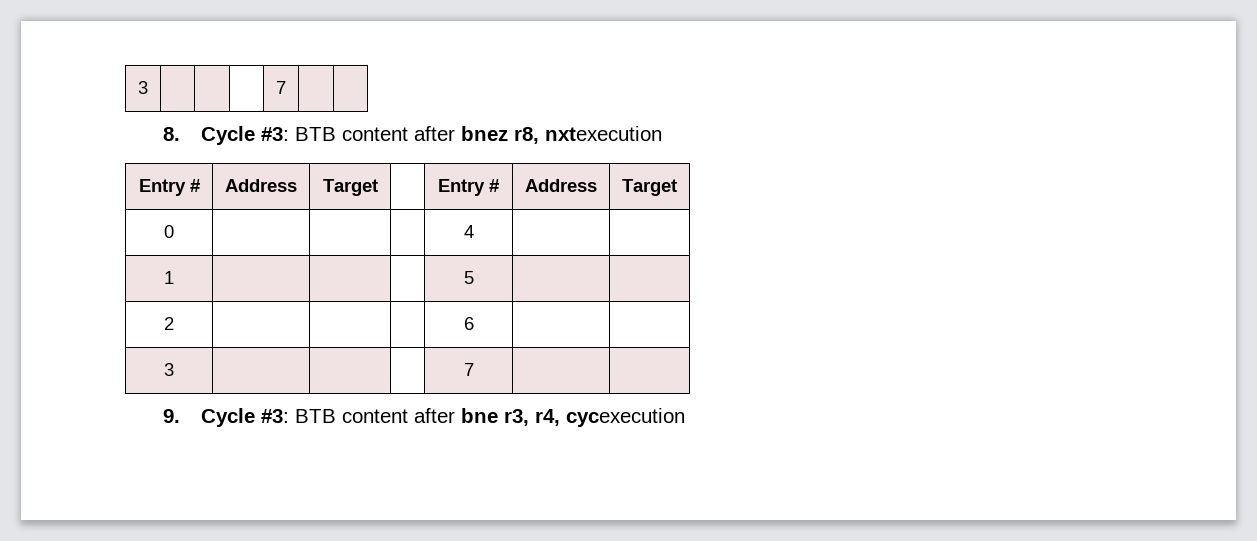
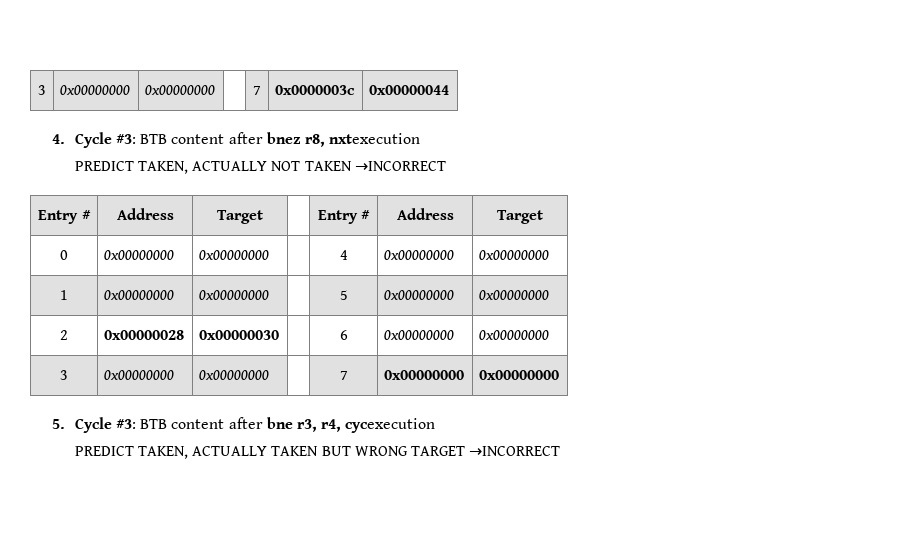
[138,81,148,94] [276,81,286,94] [162,127,180,141] 3 | | | | 7 | | // 8. -> [38,85,46,95] [60,85,131,95] [145,85,216,95] [253,86,261,95] [275,85,356,95] [369,85,450,95] [52,134,66,144] 3 | 0x00000000 | 0x00000000 | | 7 | 0x0000003c | 0x00000044 // 4.
(662, 133) none -> [74,161,446,174] // PREDICT TAKEN, ACTUALLY NOT TAKEN →INCORRECT
(174, 231) | -> [104,250,175,260] [199,250,270,260] 0x00000000 | 0x00000000
[164,271,174,284] | // 1 | | -> [384,250,455,260] [479,250,550,260] [60,290,68,300] [104,290,175,300] [199,290,270,300] 0x00000000 | 0x00000000 // 1 | 0x00000000 | 0x00000000
(474, 277) | -> [384,290,455,300] [479,290,550,300] 0x00000000 | 0x00000000
(174, 323) | -> [104,330,185,340] [199,330,280,340] 0x00000028 | 0x00000030
[164,363,174,376] [463,363,474,376] [162,409,180,423] | // 3 | | | | 7 | | // 9. -> [384,330,455,340] [479,330,550,340] [60,370,68,380] [104,370,175,380] [199,370,270,380] [339,371,348,380] [384,370,465,380] [479,370,560,380] [52,419,66,429] 0x00000000 | 0x00000000 // 3 | 0x00000000 | 0x00000000 | | 7 | 0x00000000 | 0x00000000 // 5.
(685, 417) none -> [74,446,561,459] // PREDICT TAKEN, ACTUALLY TAKEN BUT WRONG TARGET →INCORRECT

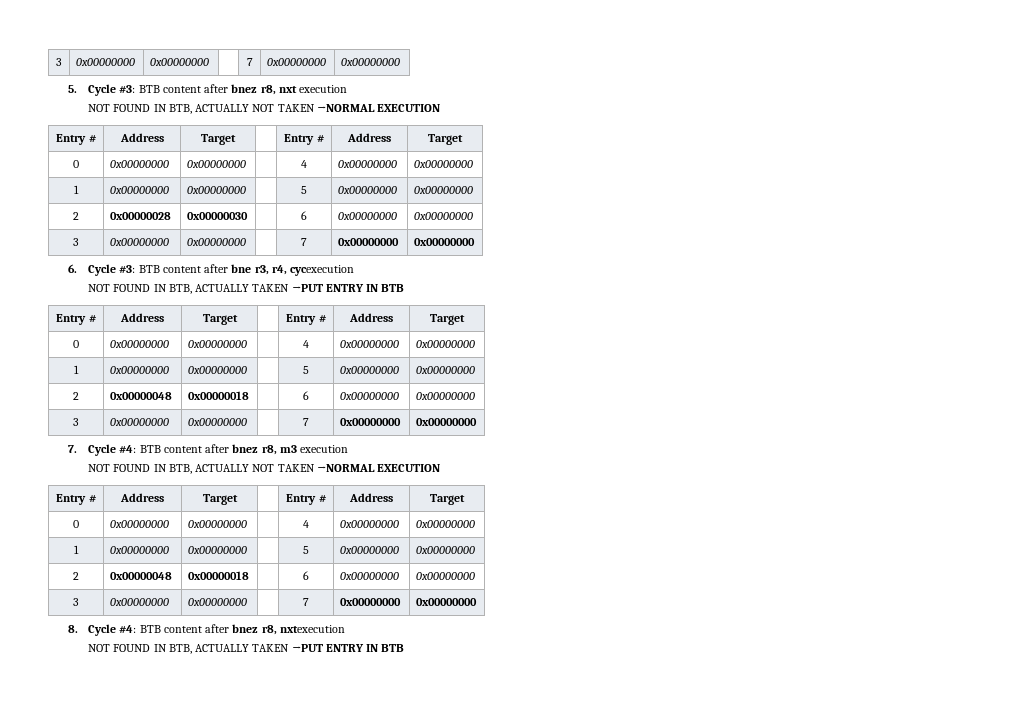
[38,85,46,95] [60,85,131,95] [145,85,216,95] [253,86,261,95] [275,85,356,95] [369,85,450,95] [52,134,66,144] 3 | 0x00000000 | 0x00000000 | | 7 | 0x0000003c | 0x00000044 // 4. -> [56,58,62,66] [76,58,136,66] [150,58,210,66] [246,58,253,66] [267,58,327,66] [341,58,401,66] [68,85,78,93] 3 | 0x00000000 | 0x00000000 | | 7 | 0x00000000 | 0x00000000 // 5.
[329,133,421,144] [74,161,446,174] nxtexecution // PREDICT TAKEN, ACTUALLY NOT TAKEN →INCORRECT -> [278,85,348,93] [88,104,441,114] nxt execution // NOT FOUND IN BTB, ACTUALLY NOT TAKEN →NORMAL EXECUTION
[52,419,66,429] 5. -> [68,264,78,273] 6.
[74,446,561,459] PREDICT TAKEN, ACTUALLY TAKEN BUT WRONG TARGET →INCORRECT -> [88,284,405,294] [56,314,97,325] [120,313,164,322] [202,314,238,325] [286,314,327,325] [349,313,393,322] [430,314,465,325] [73,340,79,348] [110,340,170,348] [188,340,248,348] [303,340,309,348] [340,340,400,348] [416,340,476,348] [74,365,79,374] [110,366,170,374] [188,366,248,374] [303,366,309,374] [340,366,400,374] [416,366,476,374] [73,392,79,400] [110,392,173,400] [188,391,250,400] [303,391,309,400] [340,392,400,400] [416,392,476,400] [73,418,79,426] [110,418,170,426] [188,418,248,426] [303,418,309,426] [340,418,402,426] [416,418,478,426] [68,444,349,456] [88,464,441,474] [56,494,97,505] [120,493,164,502] [202,494,238,505] [286,494,327,505] [349,493,393,502] [430,494,465,505] [73,520,79,528] [110,520,170,528] [188,520,248,528] [303,520,309,528] [340,520,400,528] [416,520,476,528] [74,545,79,554] [110,546,170,554] [188,546,248,554] [303,546,309,554] [340,546,400,554] [416,546,476,554] [73,572,79,580] [110,572,173,580] [188,571,250,580] [303,571,309,580] [340,572,400,580] [416,572,476,580] [73,598,79,606] [110,598,170,606] [188,598,248,606] [303,598,309,606] [340,598,402,606] [416,598,478,606] [68,624,345,636] [88,644,405,654] NOT FOUND IN BTB, ACTUALLY TAKEN →PUT ENTRY IN BTB // Entry # | Address | Target | | Entry # | Address | Target // 0 | 0x00000000 | 0x00000000 | | 4 | 0x00000000 | 0x00000000 // 1 | 0x00000000 | 0x00000000 | | 5 | 0x00000000 | 0x00000000 // 2 | 0x00000048 | 0x00000018 | | 6 | 0x00000000 | 0x00000000 // 3 | 0x00000000 | 0x00000000 | | 7 | 0x00000000 | 0x00000000 // 7. Cycle #4: BTB content after bnez r8, m3 execution // NOT FOUND IN BTB, ACTUALLY NOT TAKEN →NORMAL EXECUTION // Entry # | Address | Target | | Entry # | Address | Target // 0 | 0x00000000 | 0x00000000 | | 4 | 0x00000000 | 0x00000000 // 1 | 0x00000000 | 0x00000000 | | 5 | 0x00000000 | 0x00000000 // 2 | 0x00000048 | 0x00000018 | | 6 | 0x00000000 | 0x00000000 // 3 | 0x00000000 | 0x00000000 | | 7 | 0x00000000 | 0x00000000 // 8. Cycle #4: BTB content after bnez r8, nxtexecution // NOT FOUND IN BTB, ACTUALLY TAKEN →PUT ENTRY IN BTB

